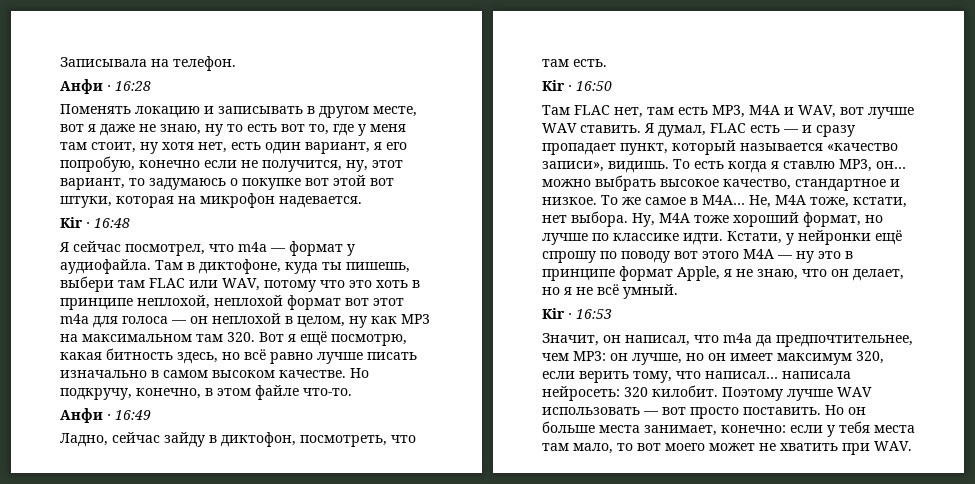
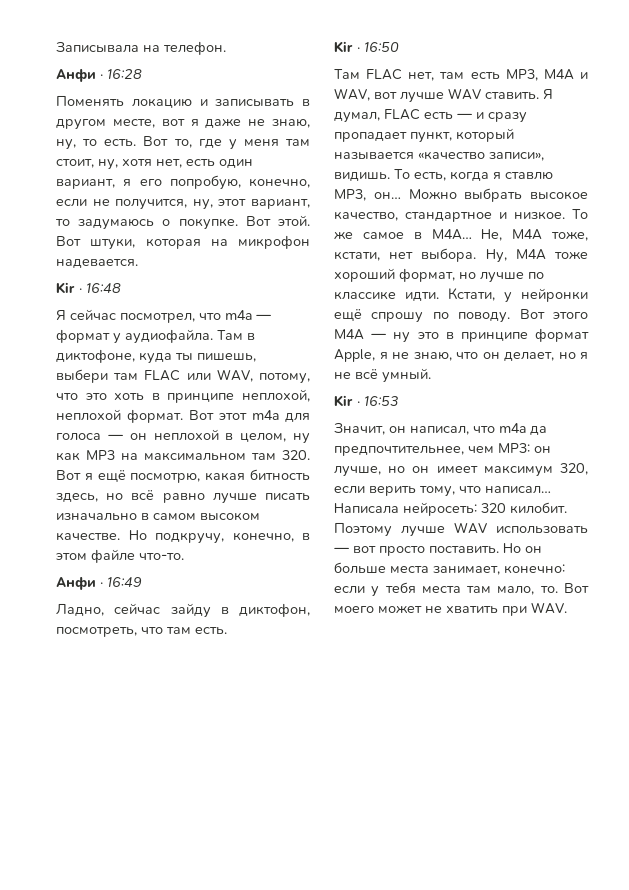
[205,124,305,136] ну то есть вот -> [56,136,169,150] ну, то есть. Вот
[140,142,158,154] ну -> [98,159,118,170] ну,
[139,160,200,168] конечно -> [249,178,310,188] конечно,
[242,175,394,190] покупке вот этой вот -> [178,215,310,230] [56,236,81,246] покупке. Вот этой. Вот
[264,280,316,292] потому -> [259,373,310,384] потому,
[287,295,369,310] формат вот -> [127,409,214,423] формат. Вот
[694,161,724,169] есть -> [414,172,446,181] есть,
[542,179,591,187] можно -> [408,189,457,200] Можно
[621,251,698,263] поводу вот -> [458,309,545,323] поводу. Вот
[782,371,851,379] написала -> [334,503,399,514] Написала
[617,443,661,451] то вот -> [539,583,589,593] то. Вот

